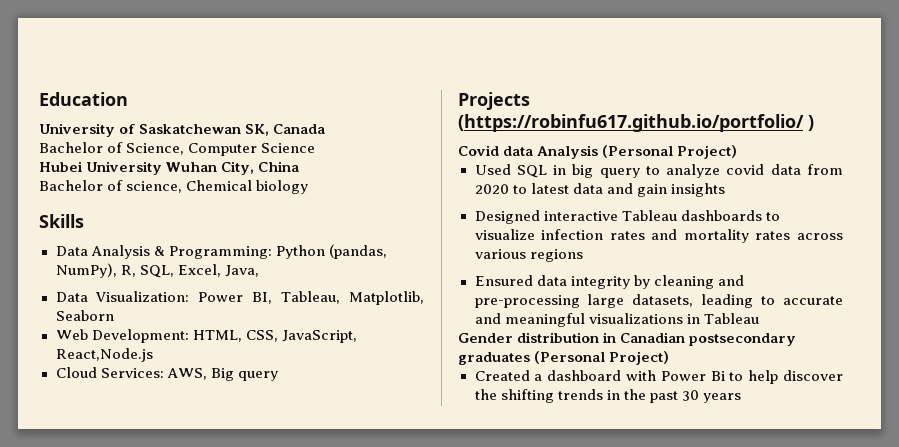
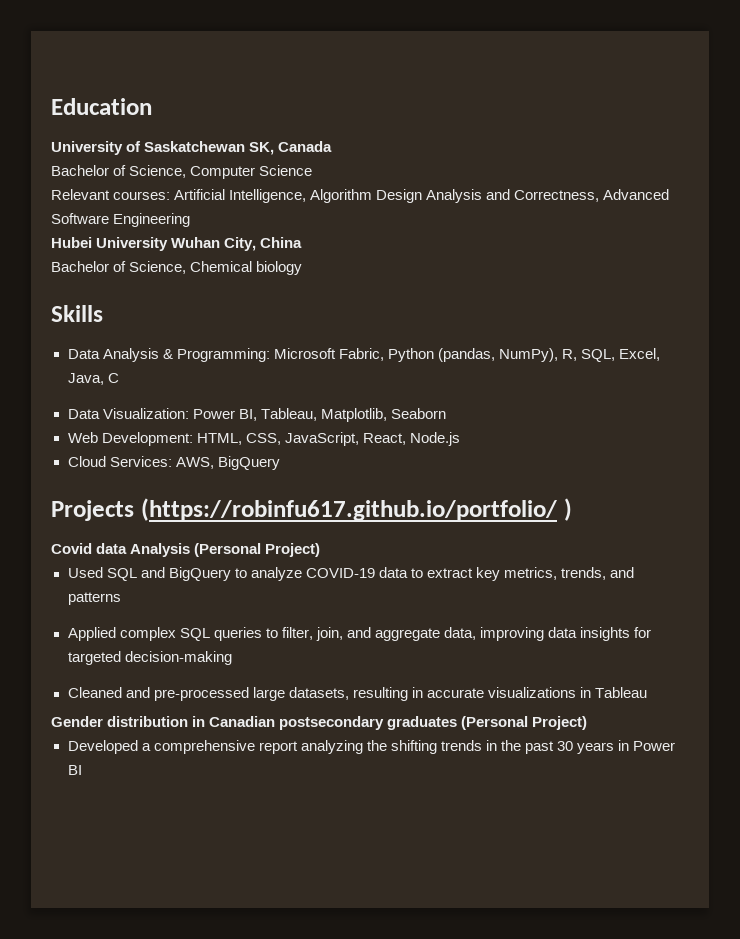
(316, 148) none -> [51,189,670,203] [51,213,191,227] // Relevant courses: Artificial Intelligence, Algorithm Design Analysis and Correctness, Advanced Software Engineering
[126,181,183,193] science, -> [129,261,187,274] Science,
(272, 252) none -> [273,348,384,361] Microsoft Fabric,
(259, 271) none -> [107,373,119,383] C
[55,348,153,362] React,Node.js -> [362,432,460,446] React, Node.js
[210,368,278,381] Big query -> [217,456,280,470] BigQuery
[553,164,843,178] [474,183,725,197] [474,210,780,224] [474,229,843,243] [474,249,583,262] [474,275,744,289] [474,294,843,308] [474,313,585,327] in big query to analyze covid data from 2020 to latest data and gain insights // Designed interactive Tableau dashboards to visualize infection rates and mortality rates across various regions // Ensured data integrity by cleaning and pre-processing large datasets, leading to accurate and meaningful -> [140,567,635,581] [67,592,121,605] [67,627,652,641] [67,651,232,665] [67,687,484,701] and BigQuery to analyze COVID-19 data to extract key metrics, trends, and patterns // Applied complex SQL queries to filter, join, and aggregate data, improving data insights for targeted decision-making // Cleaned and pre-processed large datasets, resulting in accurate
[474,370,843,384] Created a dashboard with Power Bi to help discover -> [67,740,363,754] Developed a comprehensive report analyzing
(741, 398) none -> [618,740,676,751] [67,765,82,775] in Power BI

